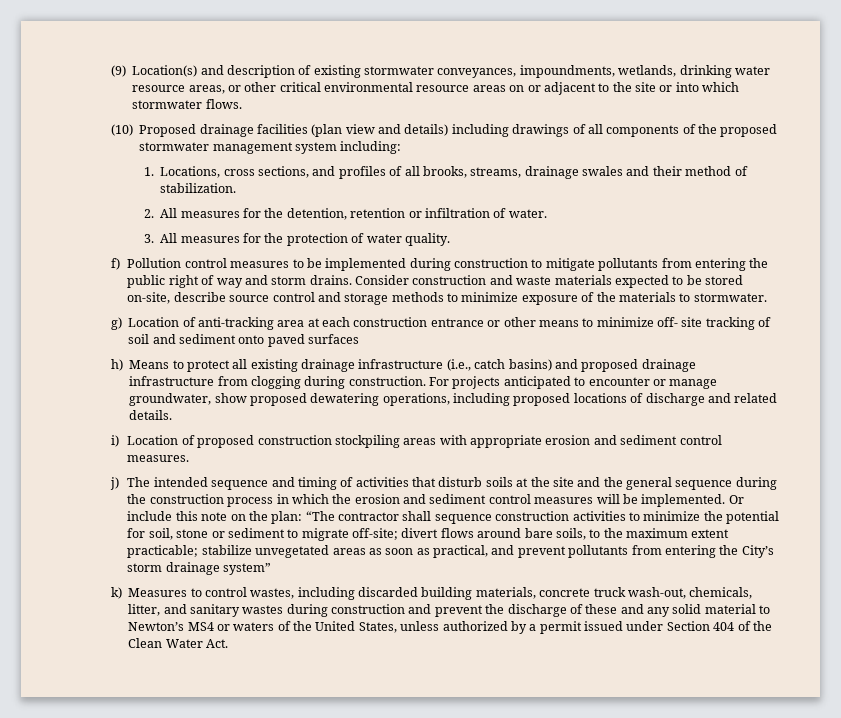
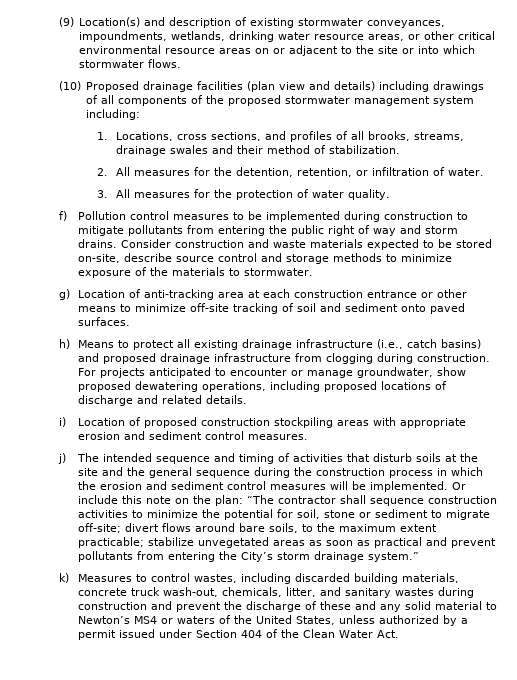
[350,208,406,218] retention -> [296,168,352,177] retention,
[657,317,703,327] off- site -> [189,303,229,312] off-site
[308,334,360,344] surfaces -> [77,317,130,326] surfaces.
[433,545,489,558] practical, -> [373,537,422,548] practical
[223,563,272,575] system” -> [367,552,419,562] system.”

